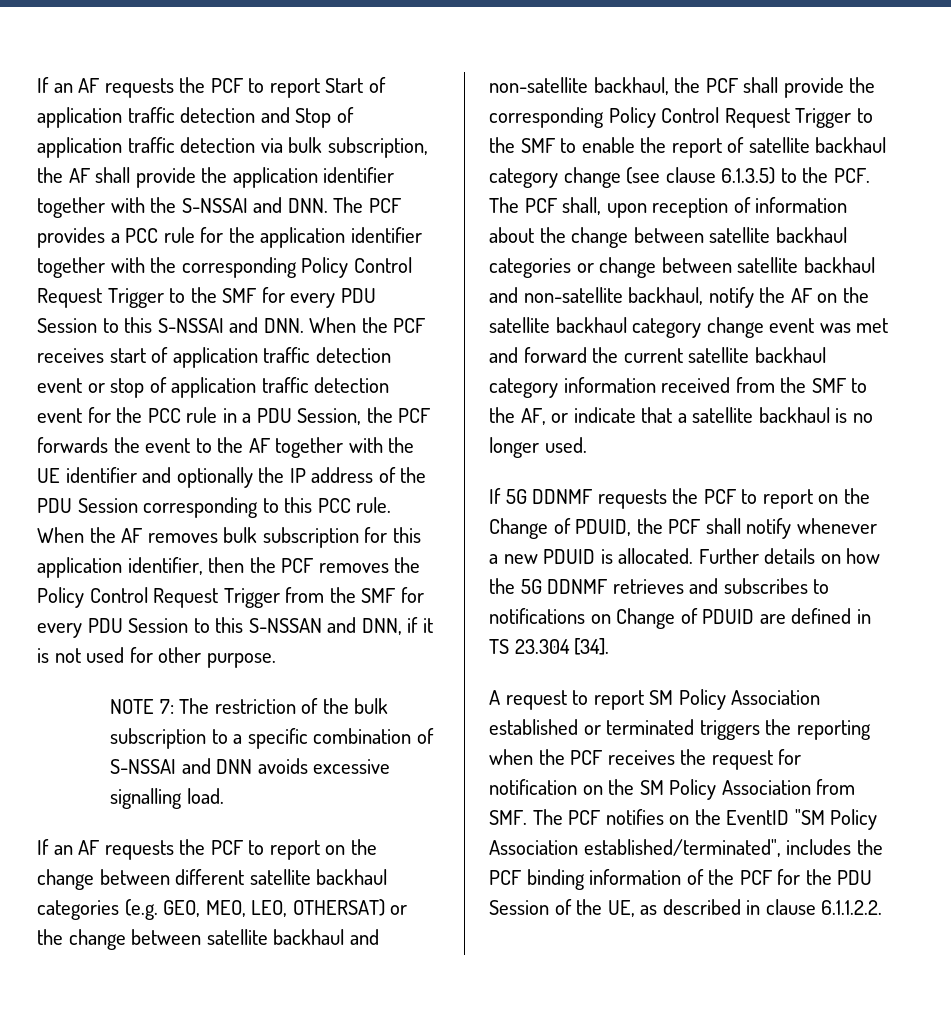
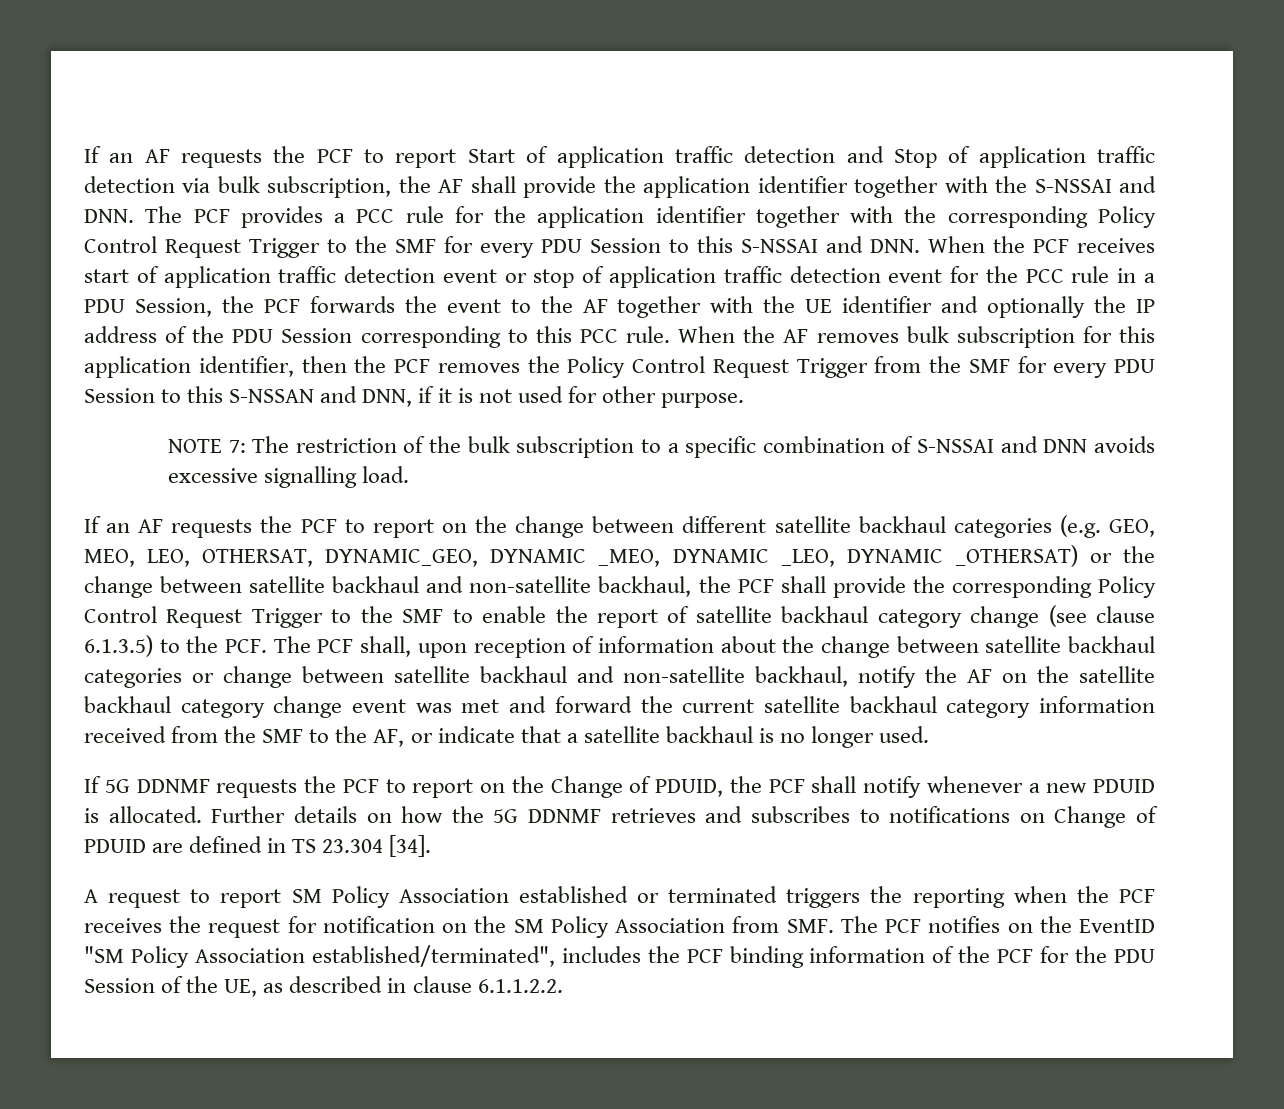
[292,899,385,916] OTHERSAT) -> [202,545,1078,567] OTHERSAT, DYNAMIC_GEO, DYNAMIC _MEO, DYNAMIC _LEO, DYNAMIC _OTHERSAT)

